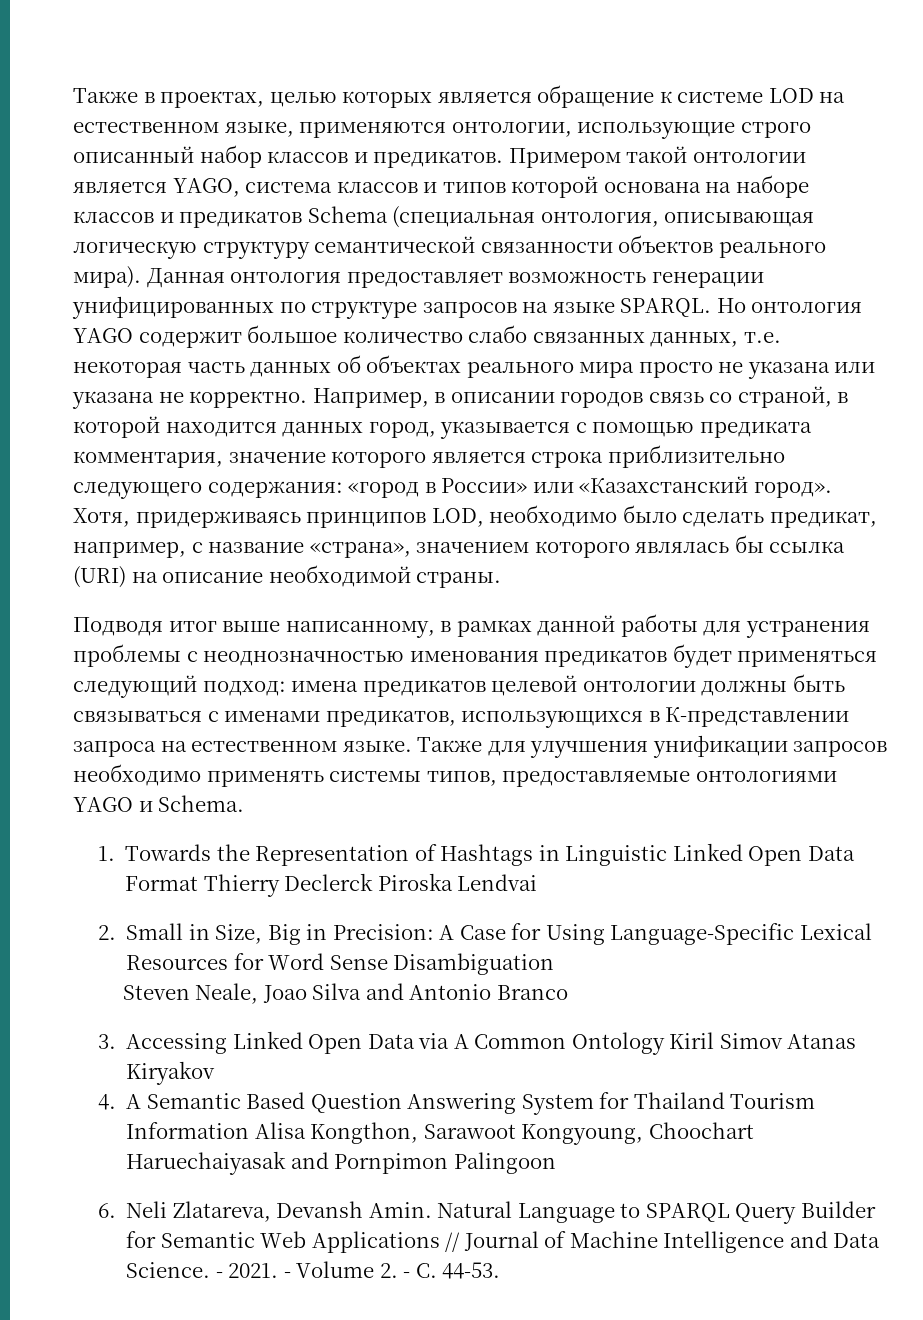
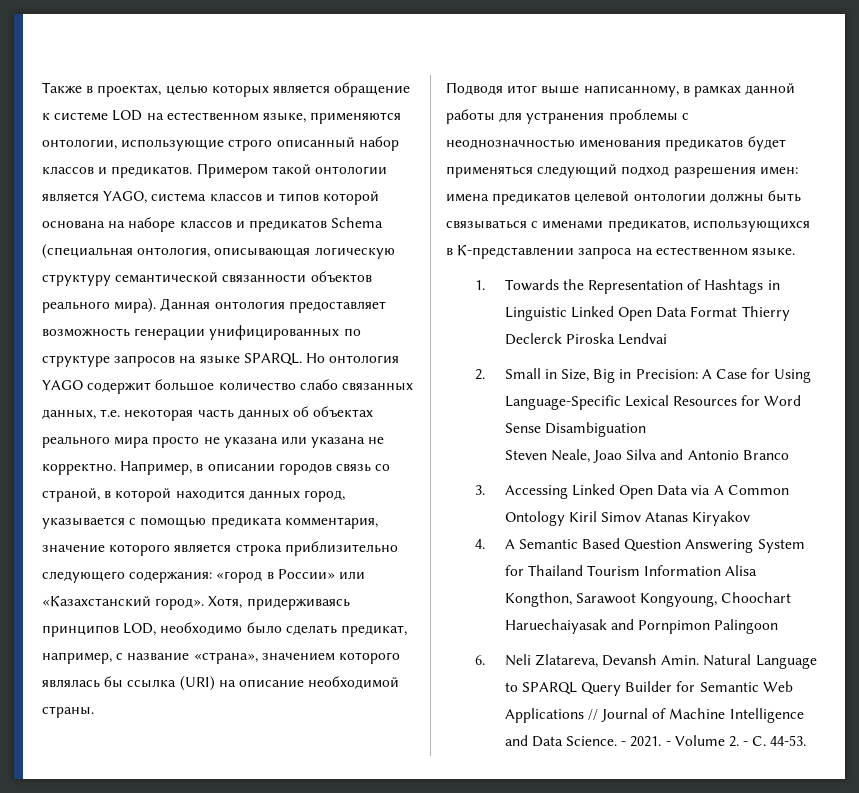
[202,681,286,696] подход: -> [621,166,798,178] подход разрешения имен:
[417,735,888,758] [73,764,837,787] [73,795,245,812] Также для улучшения унификации запросов необходимо применять системы типов, предоставляемые онтологиями YAGO и Schema. -> (795, 252) none

